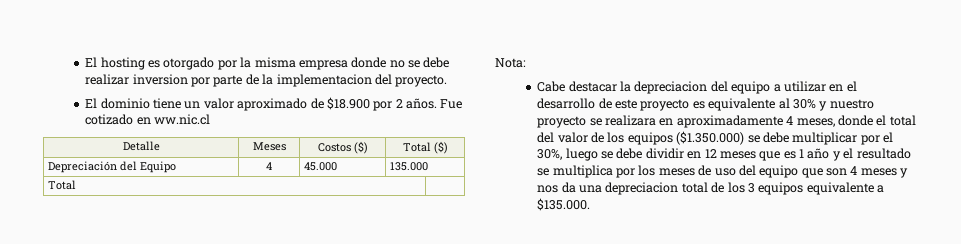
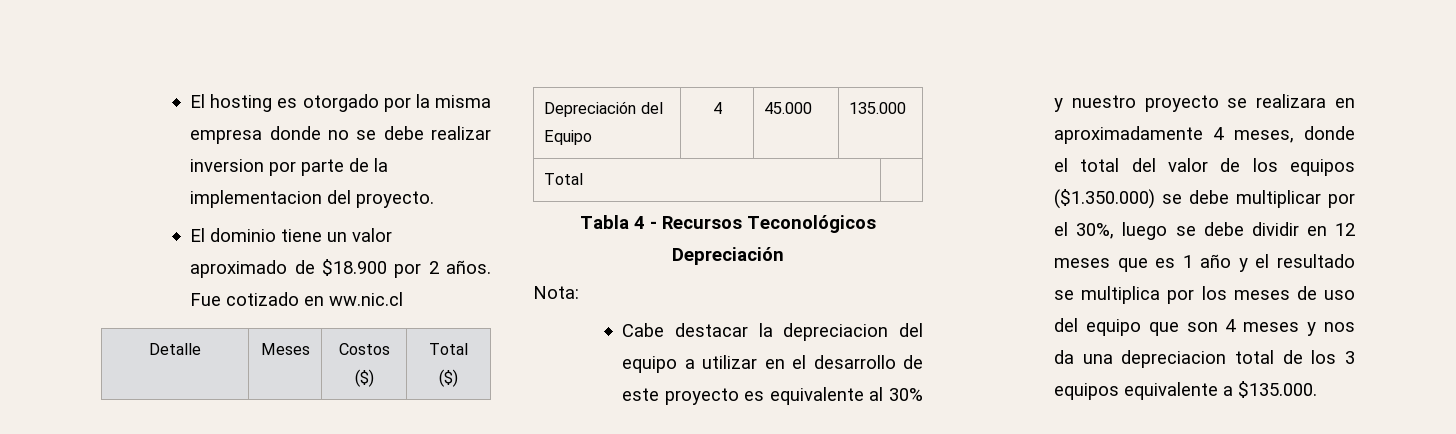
(77, 185) none -> [580,215,876,233] [672,247,784,265] // Tabla 4 - Recursos Teconológicos Depreciación

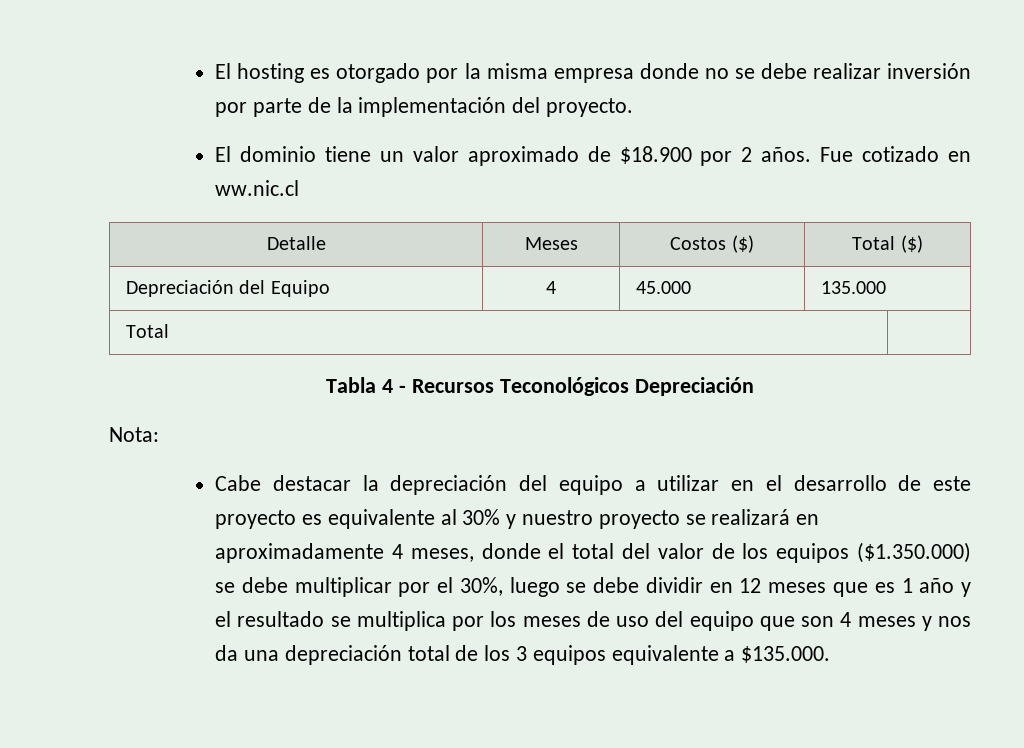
[190,159,265,172] inversion -> [886,63,971,79] inversión
[190,190,323,208] implementacion -> [358,97,507,117] implementación
[783,323,889,341] depreciacion -> [390,475,508,495] depreciación
[1256,94,1327,108] realizara -> [711,509,791,525] realizará
[1121,350,1227,368] depreciacion -> [284,645,402,665] depreciación

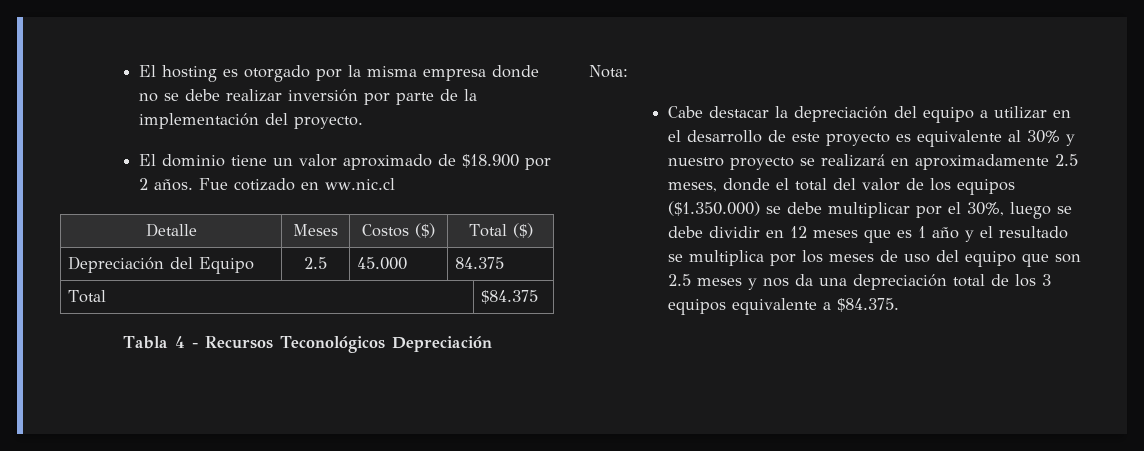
[546,281,556,294] 4 -> [304,257,327,269] 2.5
[821,281,887,294] 135.000 -> [454,257,504,269] 84.375
(170, 331) none -> [480,290,538,304] $84.375
[392,544,404,559] 4 -> [1055,154,1079,166] 2.5
[840,612,852,627] 4 -> [668,274,692,286] 2.5
[741,646,831,663] $135.000. -> [837,298,900,312] $84.375.

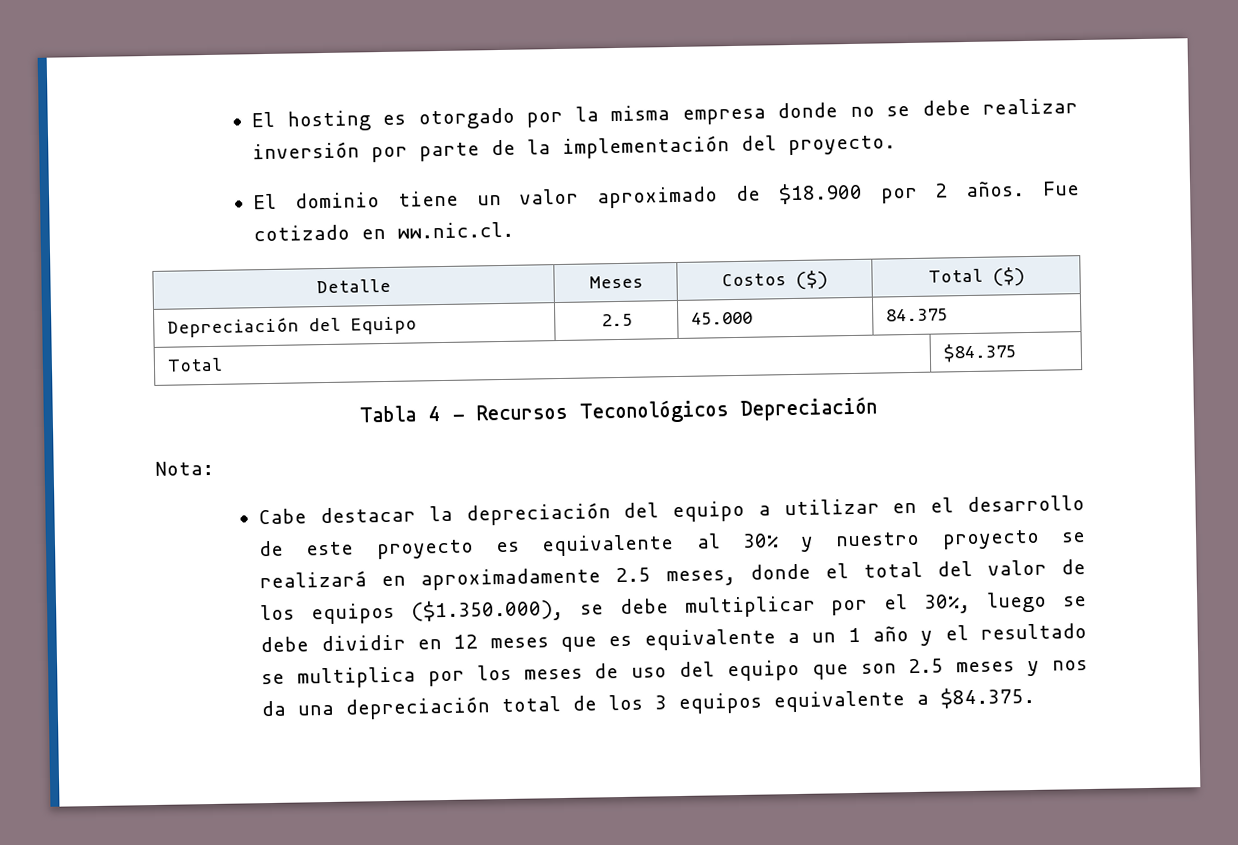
[325,178,396,190] ww.nic.cl -> [397,221,515,239] ww.nic.cl.
[668,201,761,216] ($1.350.000) -> [410,598,564,623] ($1.350.000),
(913, 234) none -> [643,628,837,651] equivalente a un

